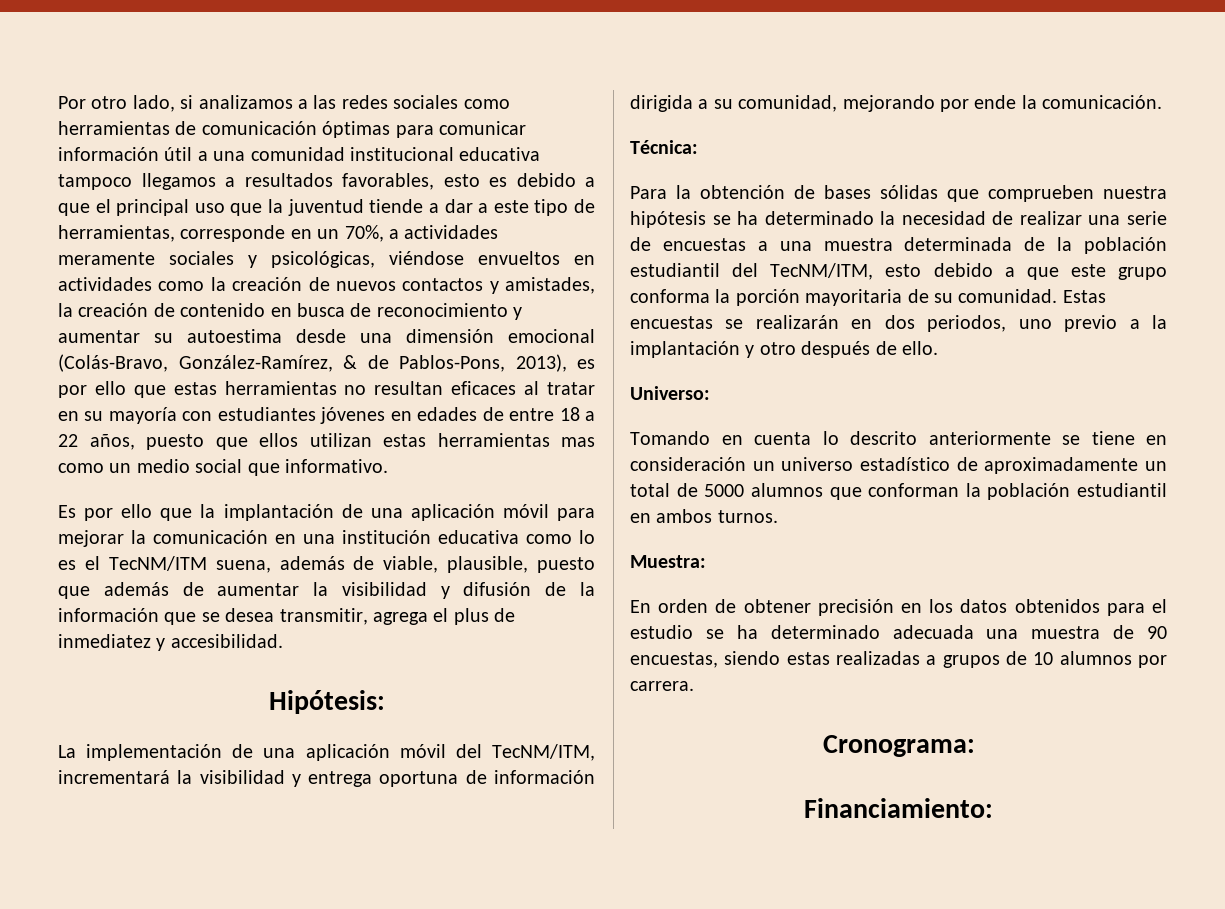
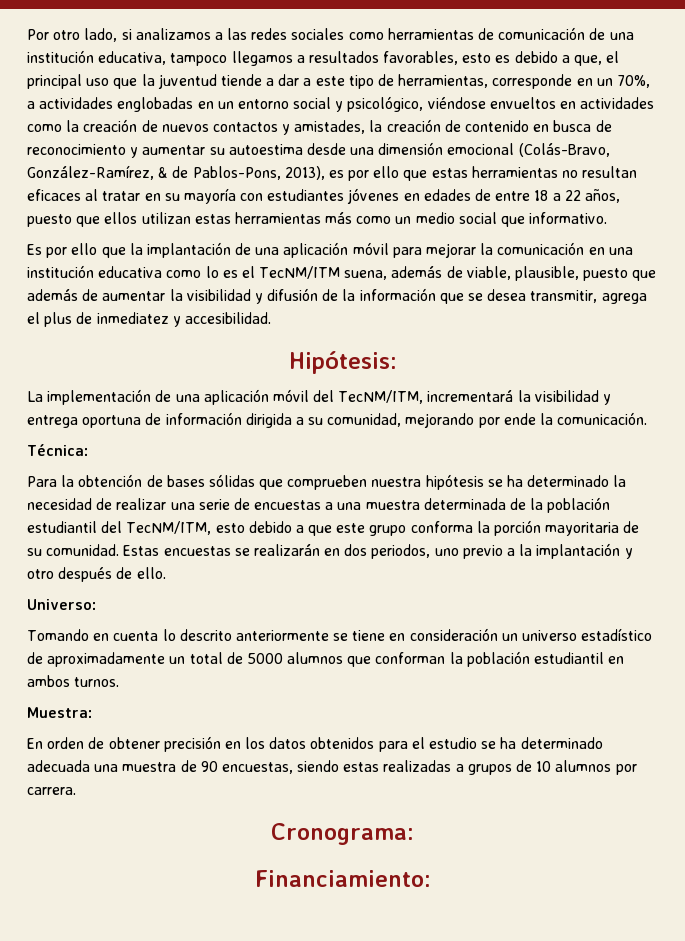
[322,121,526,138] [58,147,541,161] óptimas para comunicar información útil a una comunidad institucional educativa -> [589,28,634,40] [27,50,167,65] de una institución educativa,
[58,203,90,216] que -> [574,55,603,66] que,
[58,251,375,268] meramente sociales y psicológicas, -> [117,96,424,112] englobadas en un entorno social y psicológico,
[561,437,595,447] mas -> [325,212,353,224] más

